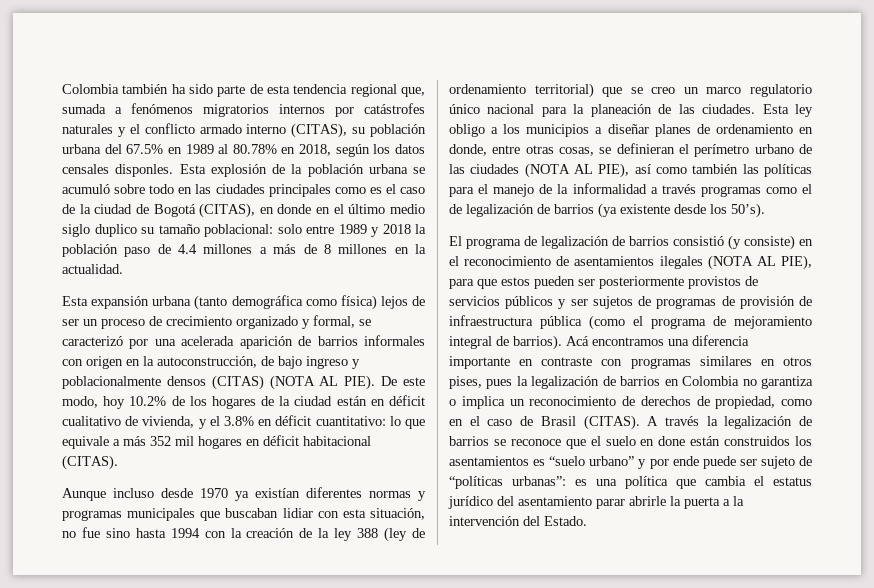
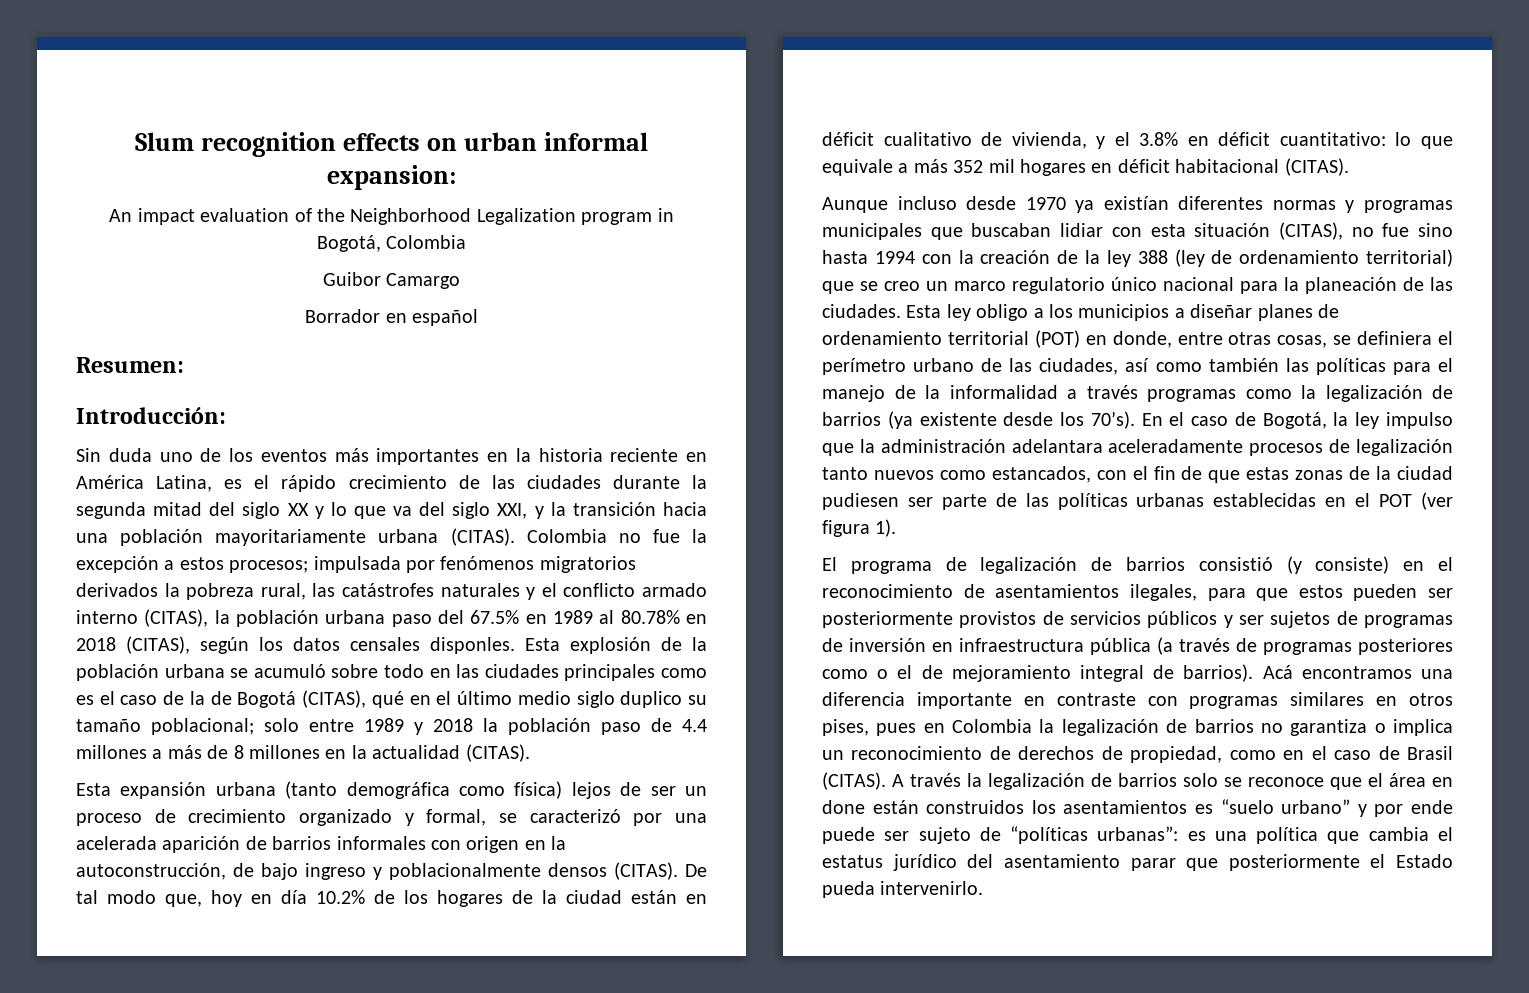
[62,84,425,97] [62,103,354,117] Colombia también ha sido parte de esta tendencia regional que, sumada a fenómenos migratorios internos por -> [134,132,649,157] [327,165,456,190] [109,208,674,225] [316,235,467,252] [322,272,461,289] [305,309,478,326] [76,357,184,373] [76,407,226,424] [76,448,707,465] [76,475,708,492] [76,502,707,519] [76,528,707,546] [76,556,636,573] [76,583,336,600] Slum recognition effects on urban informal expansion: // An impact evaluation of the Neighborhood Legalization program in Bogotá, Colombia // Guibor Camargo // Borrador en español // Resumen: // Introducción: // Sin duda uno de los eventos más importantes en la historia reciente en América Latina, es el rápido crecimiento de las ciudades durante la segunda mitad del siglo XX y lo que va del siglo XXI, y la transición hacia una población mayoritariamente urbana (CITAS). Colombia no fue la excepción a estos procesos; impulsada por fenómenos migratorios derivados la pobreza rural, las
[352,124,426,137] [62,144,101,154] su población urbana -> [214,610,432,627] la población urbana paso
[299,144,332,156] 2018, -> [76,636,190,654] 2018 (CITAS),
[94,204,133,214] ciudad -> (205, 698) none
[259,204,312,214] en donde -> [371,691,404,708] qué
[204,224,273,237] poblacional: -> [151,718,254,735] poblacional;
[62,264,123,274] actualidad. -> [372,744,530,762] actualidad (CITAS).
[211,375,425,390] [62,396,126,409] (CITAS) (NOTA AL PIE). De este modo, hoy -> [614,862,707,880] [76,890,307,907] (CITAS). De tal modo que, hoy en día
[370,508,425,520] situación, -> [1194,222,1343,240] situación (CITAS),
(793, 129) none -> [947,330,1080,348] territorial (POT)
[616,143,675,154] definieran -> [1357,331,1433,345] definiera
[470,163,630,178] ciudades (NOTA AL PIE), -> [1039,358,1119,375] ciudades,
[802,184,812,194] [449,204,462,214] el de -> [1301,385,1316,399] la
[731,203,765,218] 50’s). -> [1090,411,1453,429] [822,439,1453,456] [822,466,1453,483] [822,492,1453,510] [822,519,897,537] 70’s). En el caso de Bogotá, la ley impulso que la administración adelantara aceleradamente procesos de legalización tanto nuevos como estancados, con el fin de que estas zonas de la ciudad pudiesen ser parte de las políticas urbanas establecidas en el POT (ver figura 1).
[659,255,812,270] ilegales (NOTA AL PIE), -> [1129,584,1197,601] ilegales,
[739,296,812,309] [449,315,706,330] provisión de infraestructura pública (como el programa -> [849,637,1453,655] [822,665,913,679] inversión en infraestructura pública (a través de programas posteriores como o el
[516,376,740,389] la legalización de barrios en Colombia -> [923,719,1254,736] en Colombia la legalización de barrios
(489, 441) none -> [1183,773,1218,787] solo
[605,436,636,446] suelo -> [1389,773,1426,787] área
[629,496,744,509] [449,516,587,526] abrirle la puerta a la intervención del Estado. -> [1186,854,1453,871] [822,881,984,898] que posteriormente el Estado pueda intervenirlo.

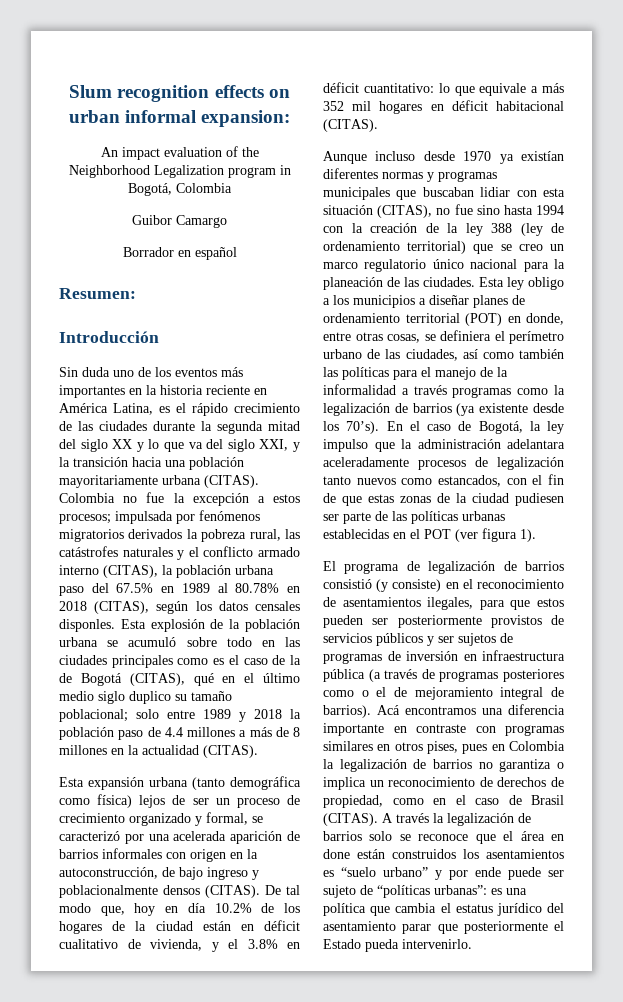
[76,407,226,424] Introducción: -> [59,331,159,343] Introducción

